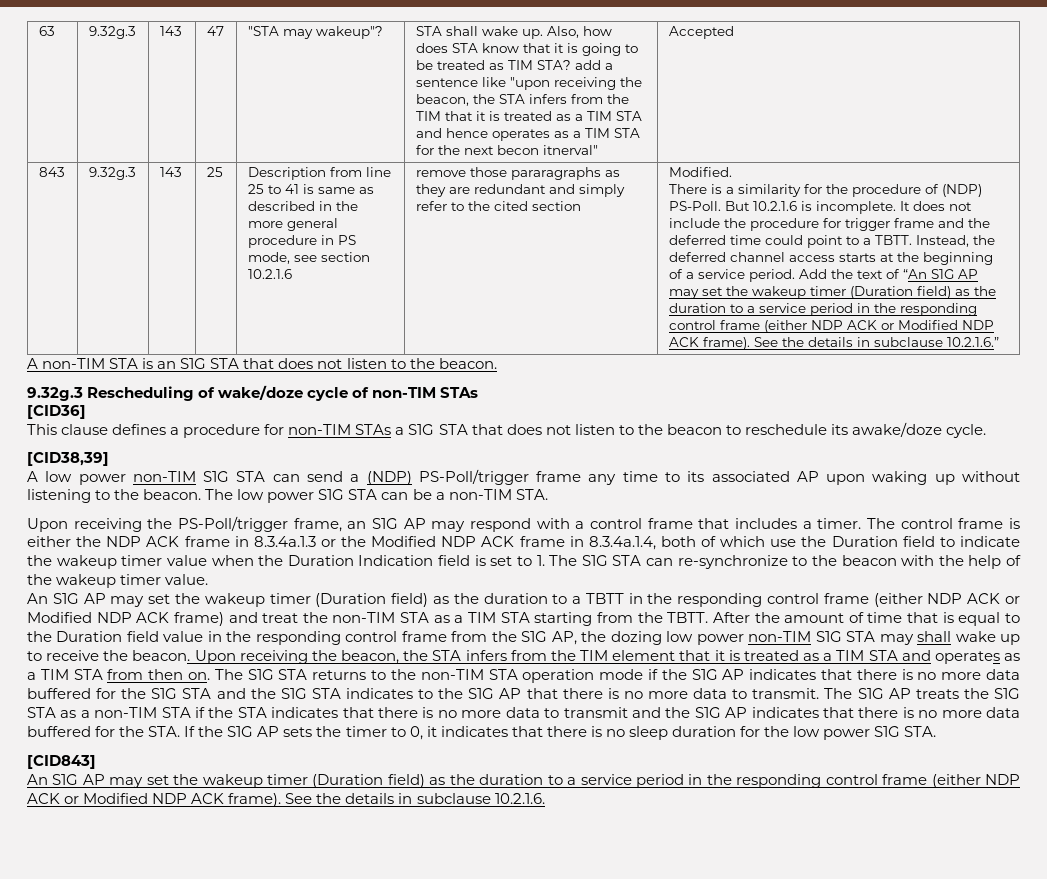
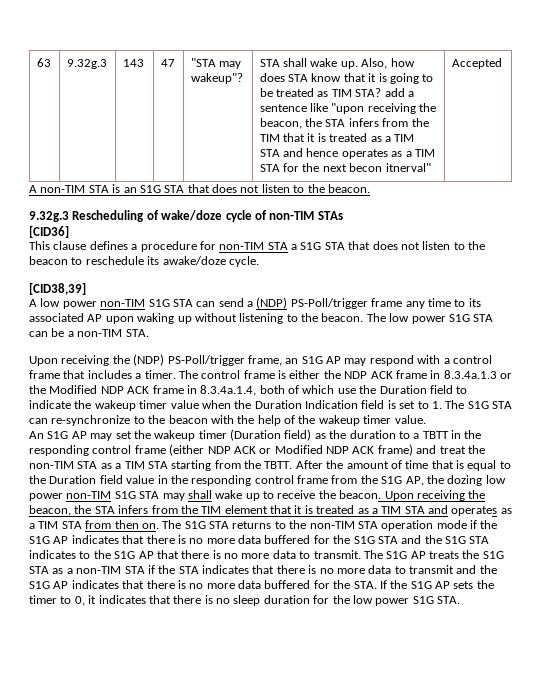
[38,167,65,177] [88,167,136,180] [159,167,182,177] [206,167,223,177] [247,167,391,180] [247,184,374,194] [247,201,358,211] [247,218,338,231] [247,235,356,248] [247,252,370,264] [247,269,292,279] [415,167,620,180] [415,184,625,197] [415,201,581,211] [668,167,732,177] [668,184,982,197] [668,201,972,214] [668,218,990,231] [668,235,995,248] [668,252,993,265] [668,269,978,282] [668,286,996,299] [668,303,977,316] [668,320,994,333] [668,337,999,350] // 843 | 9.32g.3 | 143 | 25 | Description from line 25 to 41 is same as described in the more general procedure in PS mode, see section 10.2.1.6 | remove those pararagraphs as they are redundant and simply refer to the cited section | Modified. // There is a similarity for the procedure of (NDP) PS-Poll. But 10.2.1.6 is incomplete. It does not include the procedure for trigger frame and the deferred time could point to a TBTT. Instead, the deferred channel access starts at the beginning of a service period. Add the text of “An S1G AP may set the wakeup timer (Duration field) as the duration to a service period in the responding control frame (either NDP ACK or Modified NDP ACK frame). See the details in subclause 10.2.1.6.” -> (502, 63) none
[355,424,392,435] STAs -> [267,242,288,250] STA
(173, 523) none -> [133,354,165,366] (NDP)
[27,755,96,769] [27,774,1020,788] [27,793,545,807] // [CID843] // An S1G AP may set the wakeup timer (Duration field) as the duration to a service period in the responding control frame (either NDP ACK or Modified NDP ACK frame). See the details in subclause 10.2.1.6. -> (460, 600) none

